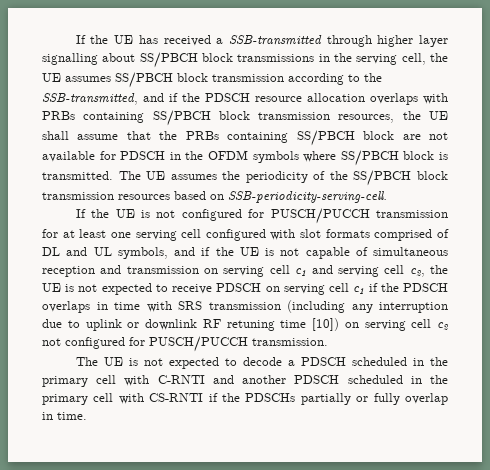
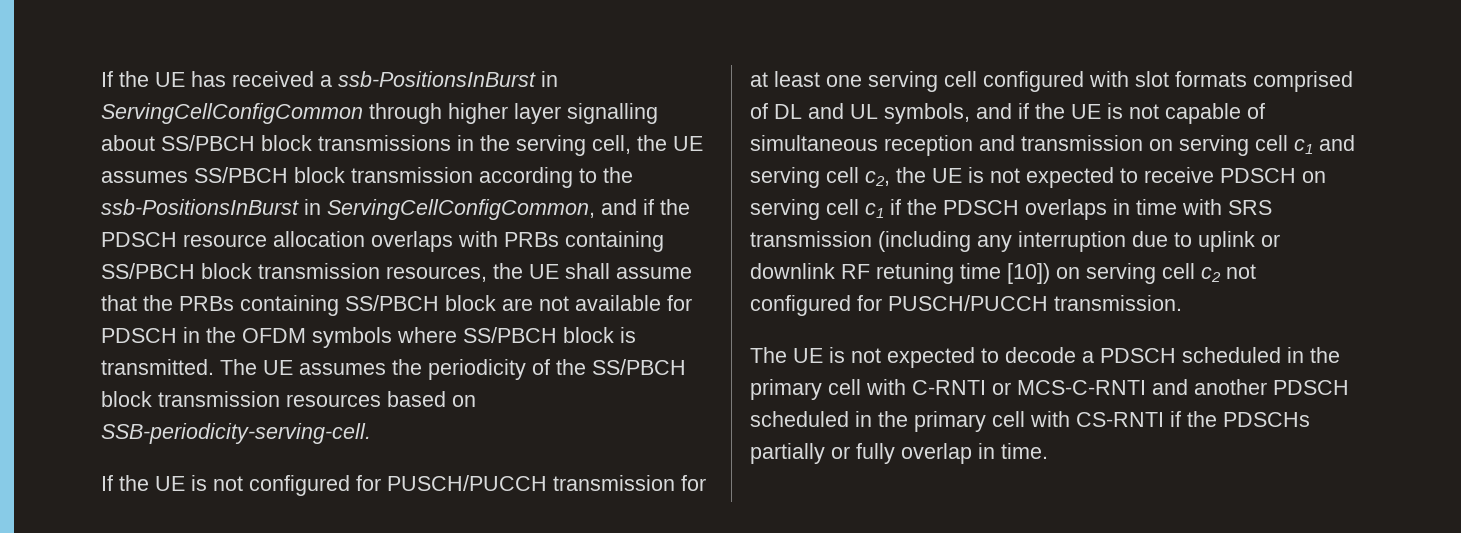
[228,35,322,45] SSB-transmitted -> [338,71,558,87] [101,103,363,124] ssb-PositionsInBurst in ServingCellConfigCommon
[42,93,138,105] SSB-transmitted, -> [101,199,595,220] ssb-PositionsInBurst in ServingCellConfigCommon,
(205, 379) none -> [992,380,1146,395] or MCS-C-RNTI

